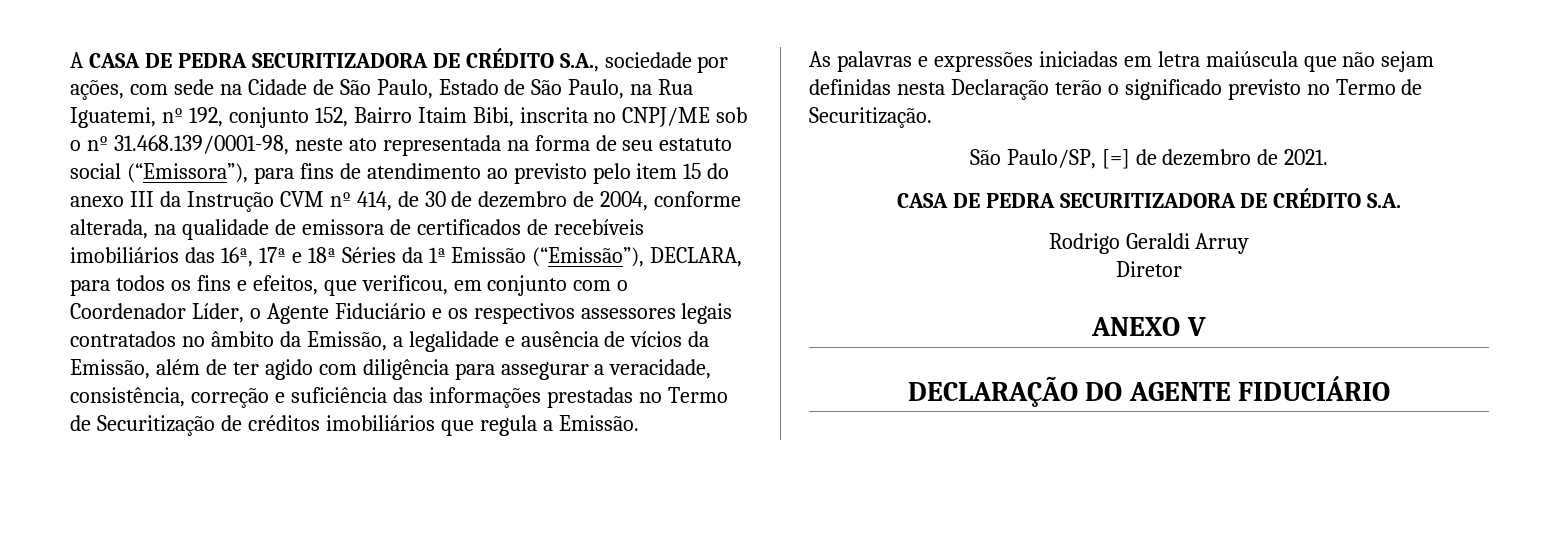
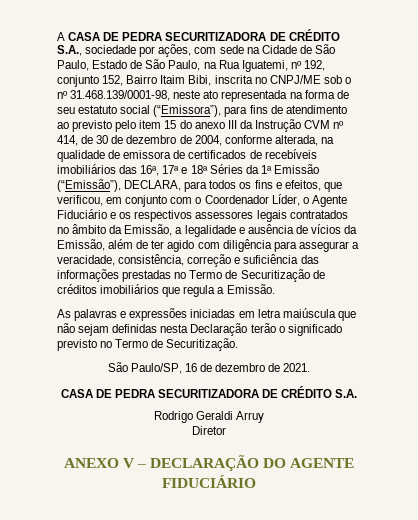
[1101,149,1130,169] [=] -> [184,363,197,372] 16
(1206, 326) // -> [136,464,146,468] –

